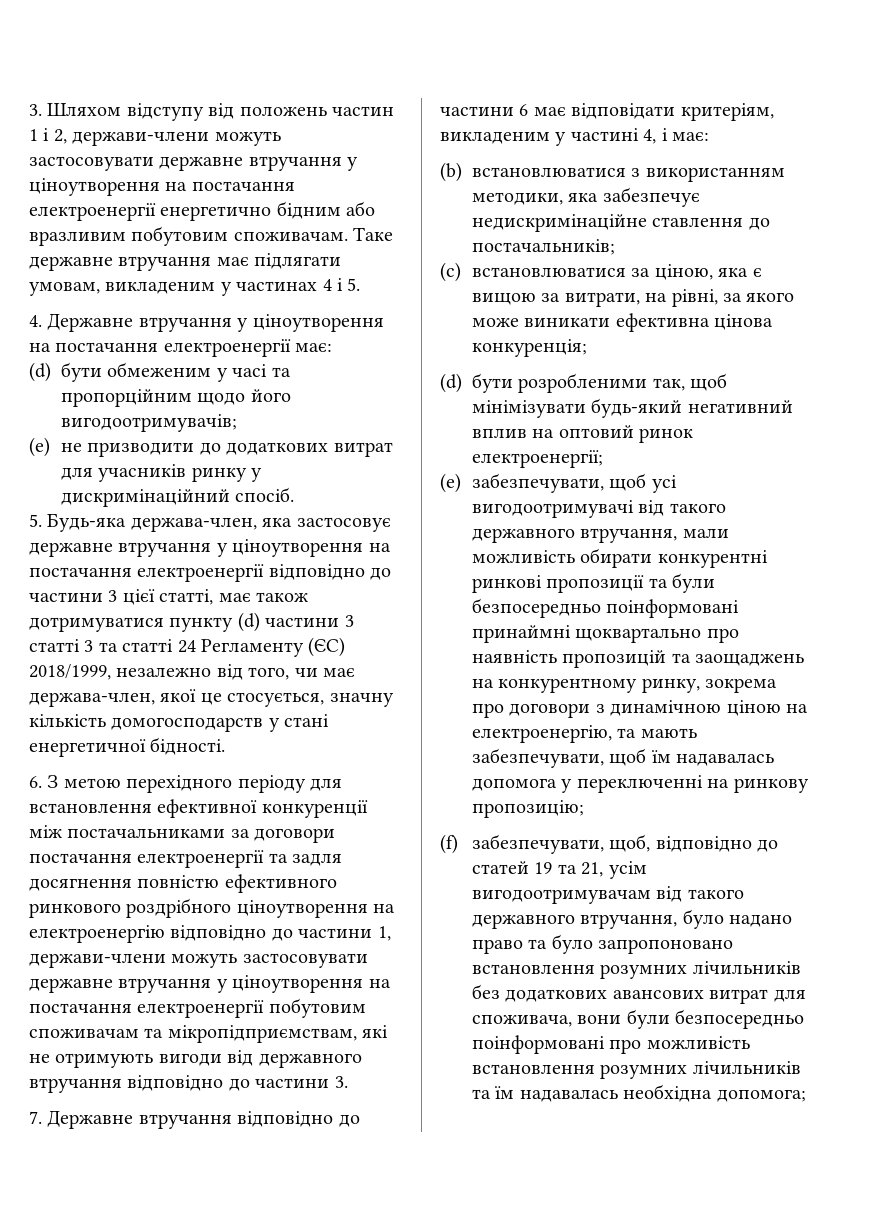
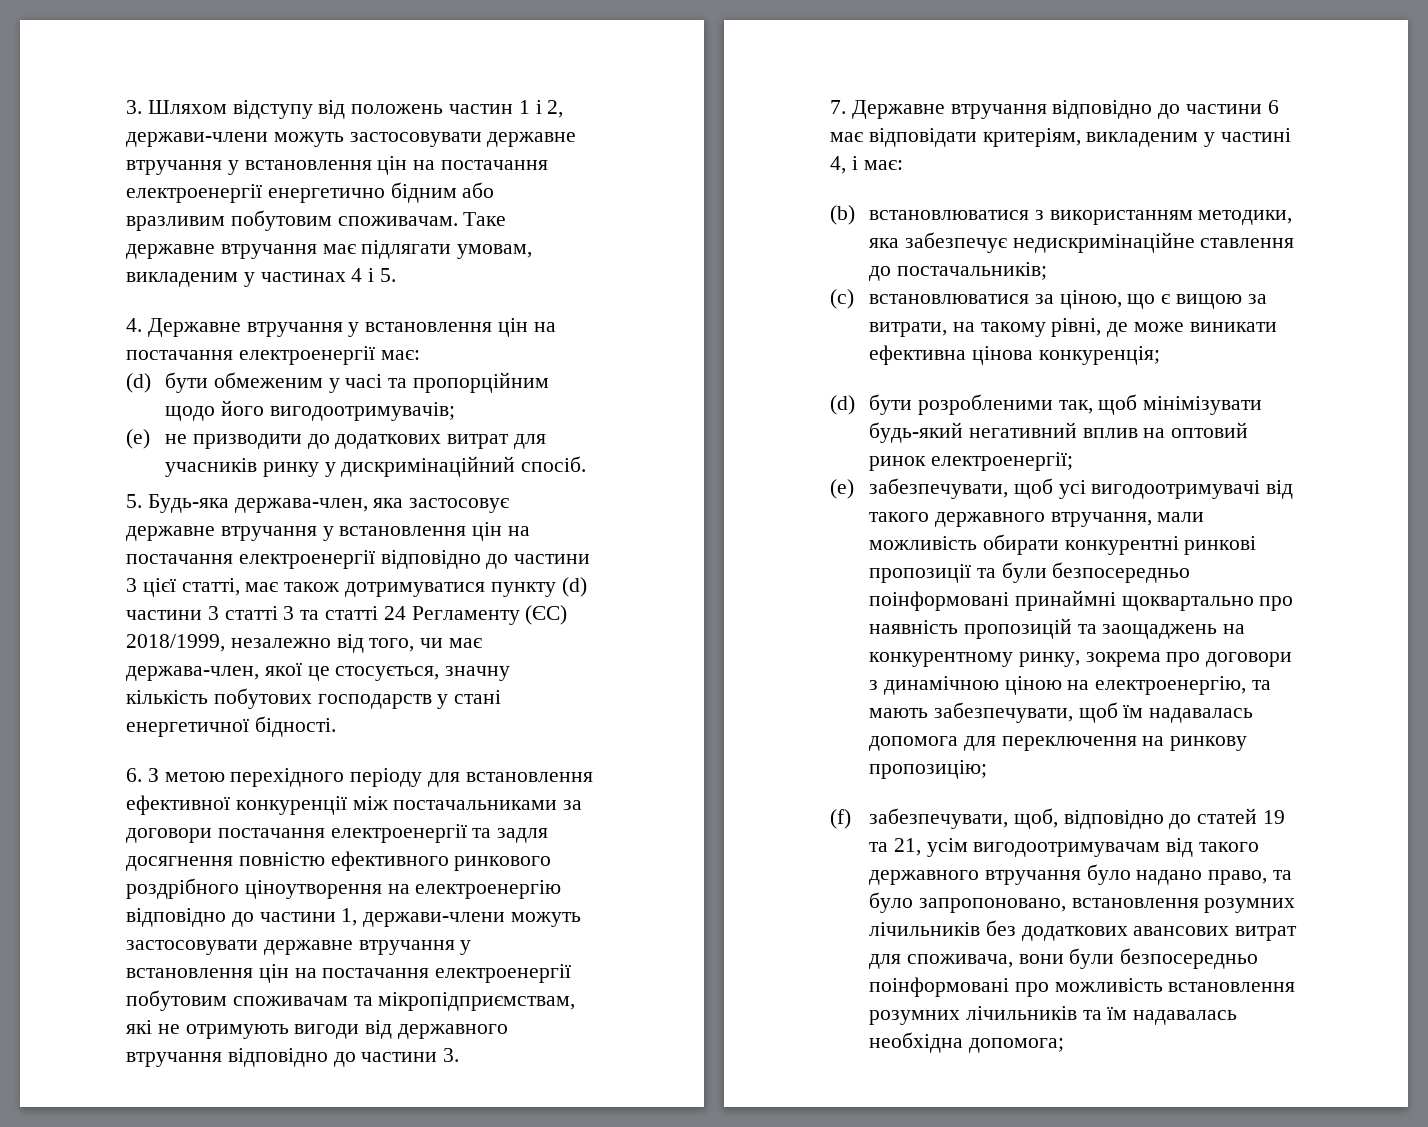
[29,178,160,196] ціноутворення -> [244,156,408,175] встановлення цін
[252,314,384,332] ціноутворення -> [365,318,529,337] встановлення цін
[232,539,364,557] ціноутворення -> [339,522,503,541] встановлення цін
[111,717,264,732] домогосподарств -> [213,688,432,709] побутових господарств
[232,975,364,993] ціноутворення -> [126,964,289,983] встановлення цін
[718,268,749,277] яка -> [1127,294,1156,309] що
[671,289,795,307] рівні, за якого -> [980,318,1129,337] такому рівні, де
[561,775,703,793] у переключенні -> [963,736,1137,751] для переключення
[580,914,678,929] втручання, -> [984,870,1081,885] втручання
[471,939,523,954] право -> [1208,870,1268,885] право,
[598,939,734,954] запропоновано -> [918,898,1066,913] запропоновано,

